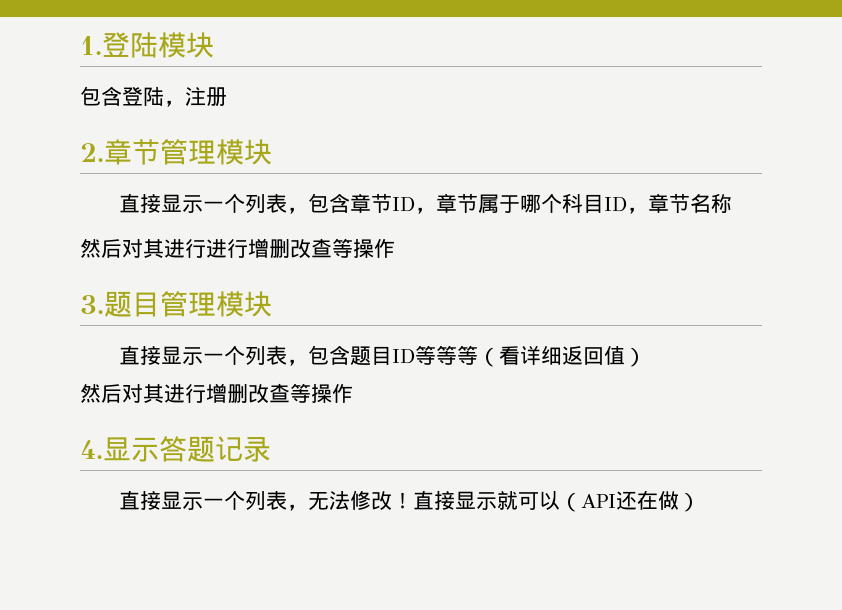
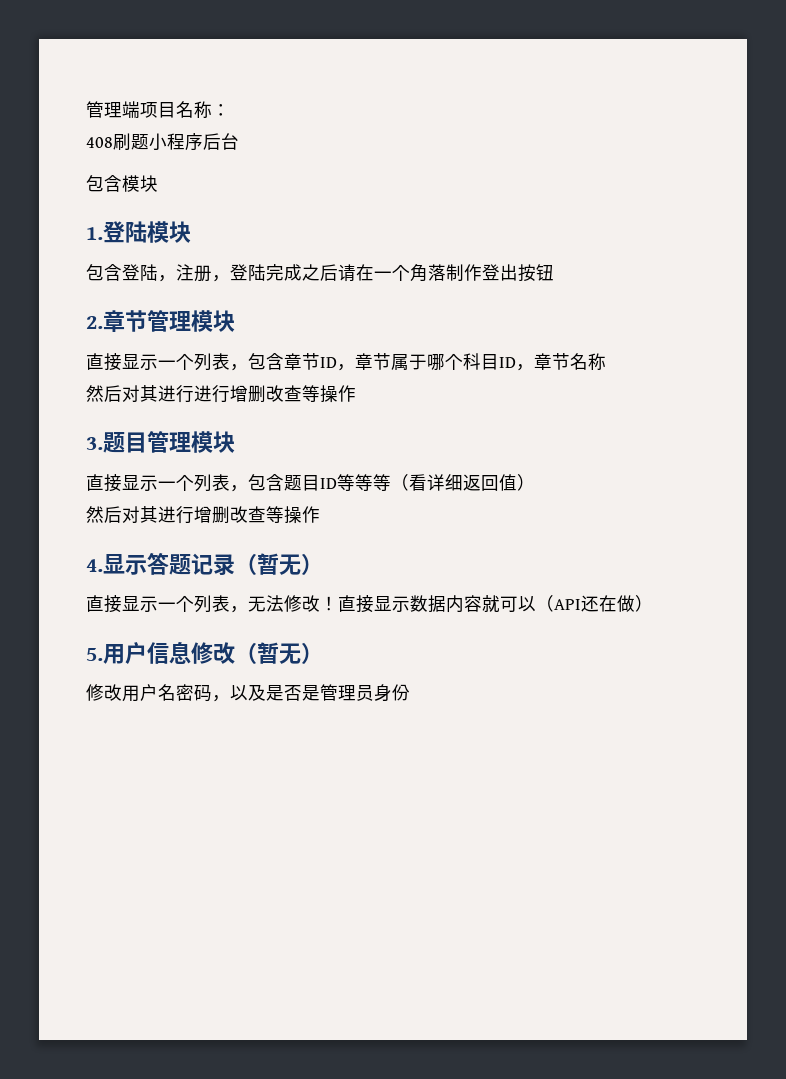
(80, 45) none -> [86,101,230,118] [86,133,239,151] [86,175,158,192] 管理端项目名称： // 408刷题小程序后台 // 包含模块 //
(227, 96) none -> [212,264,554,282] ，登陆完成之后请在一个角落制作登出按钮
(271, 449) none -> [235,553,323,575] （暂无）
(498, 501) none -> [410,595,482,613] 数据内容
(701, 502) none -> [86,641,323,664] [86,684,410,702] // 5.用户信息修改（暂无） // 修改用户名密码，以及是否是管理员身份

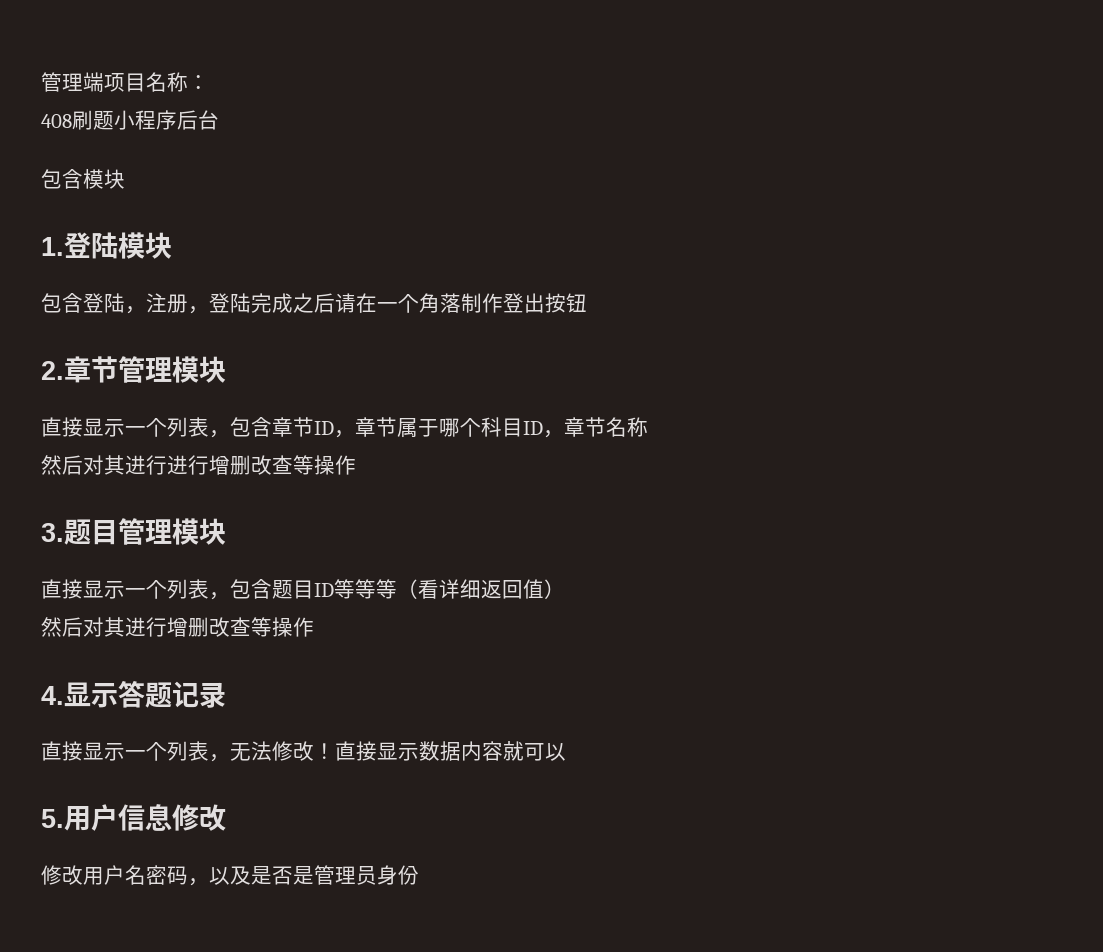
[235,553,323,575] （暂无） -> (226, 695) none
[536,595,653,612] （API还在做） -> (566, 752) none
[235,642,323,664] （暂无） -> (226, 817) none

